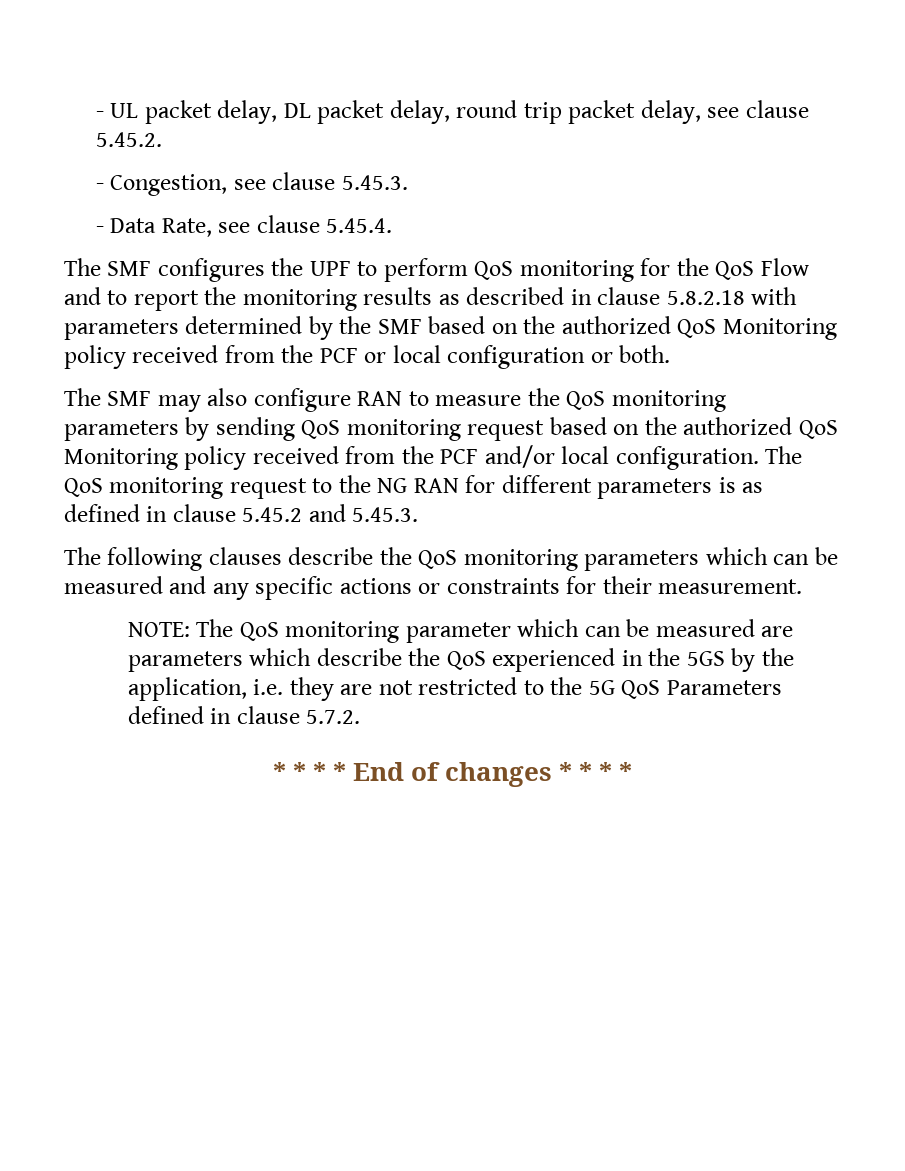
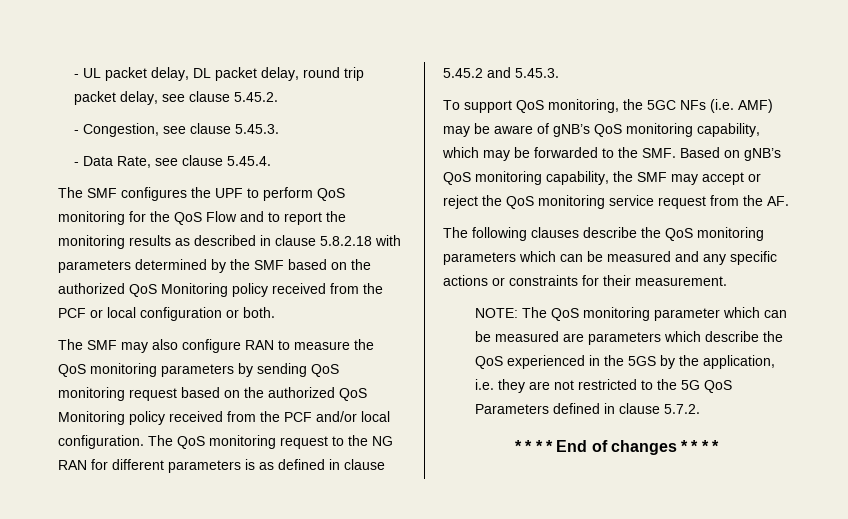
(419, 514) none -> [443,99,773,113] [443,123,760,137] [442,147,781,161] [443,171,761,185] [443,195,789,209] // To support QoS monitoring, the 5GC NFs (i.e. AMF) may be aware of gNB’s QoS monitoring capability, which may be forwarded to the SMF. Based on gNB’s QoS monitoring capability, the SMF may accept or reject the QoS monitoring service request from the AF.

